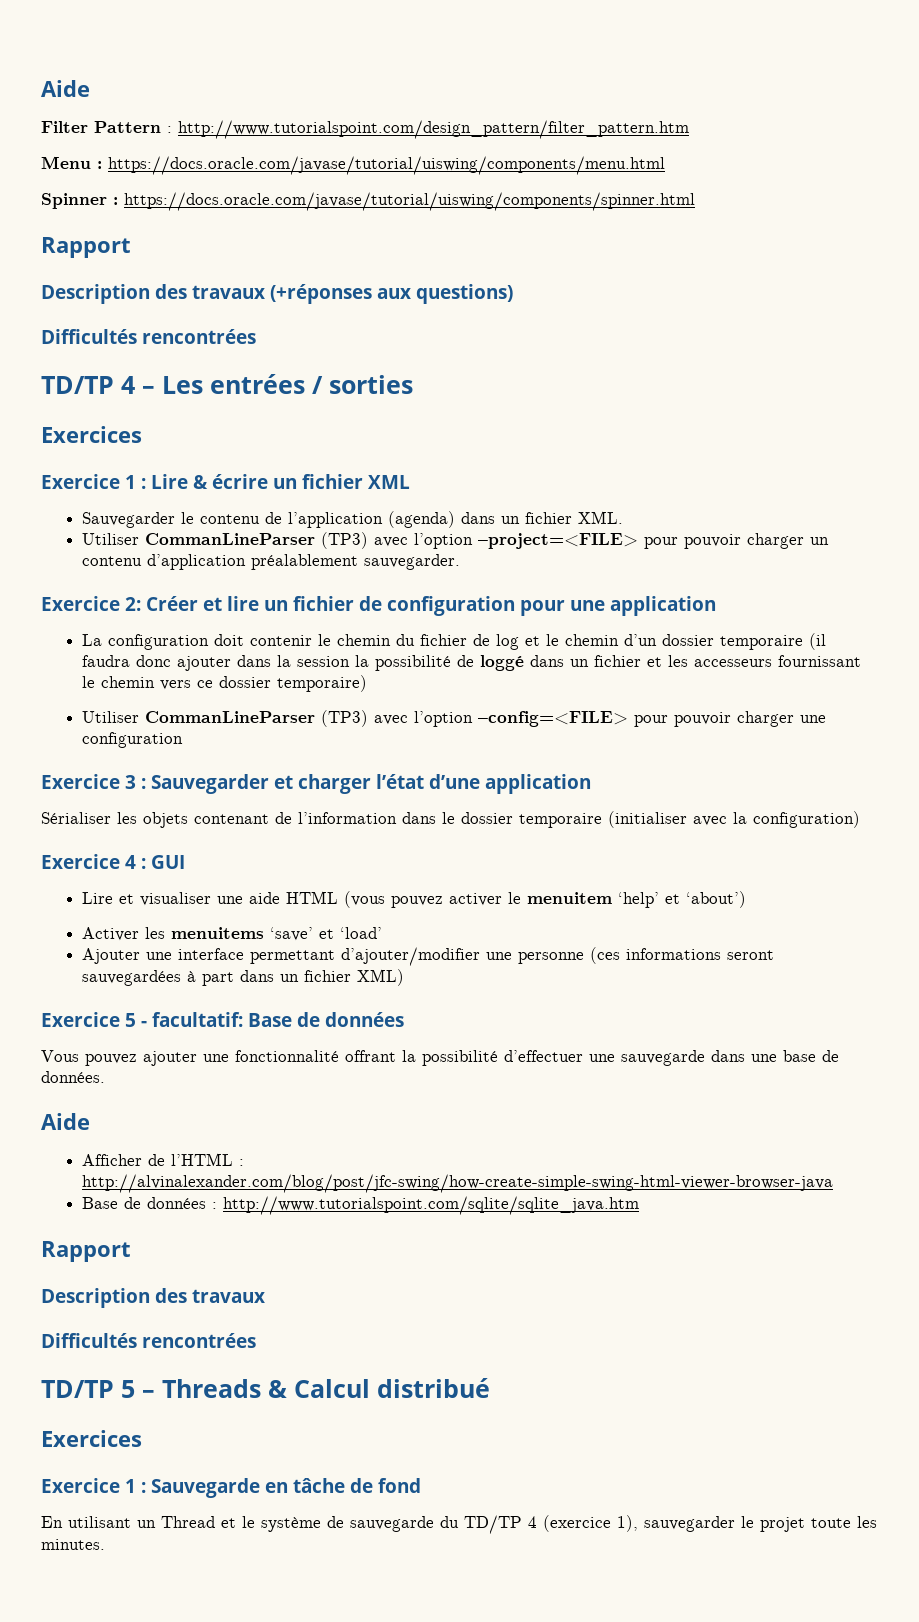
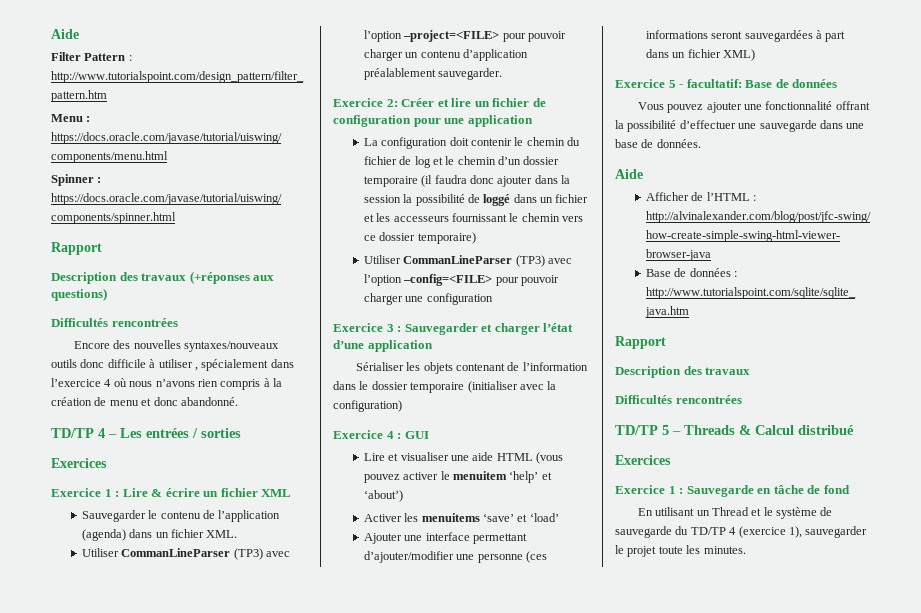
(256, 336) none -> [73,340,279,352] [51,359,294,371] [51,378,282,390] [51,397,238,406] // Encore des nouvelles syntaxes/nouveaux outils donc difficile à utiliser , spécialement dans l’exercice 4 où nous n’avons rien compris à la création de menu et donc abandonné.

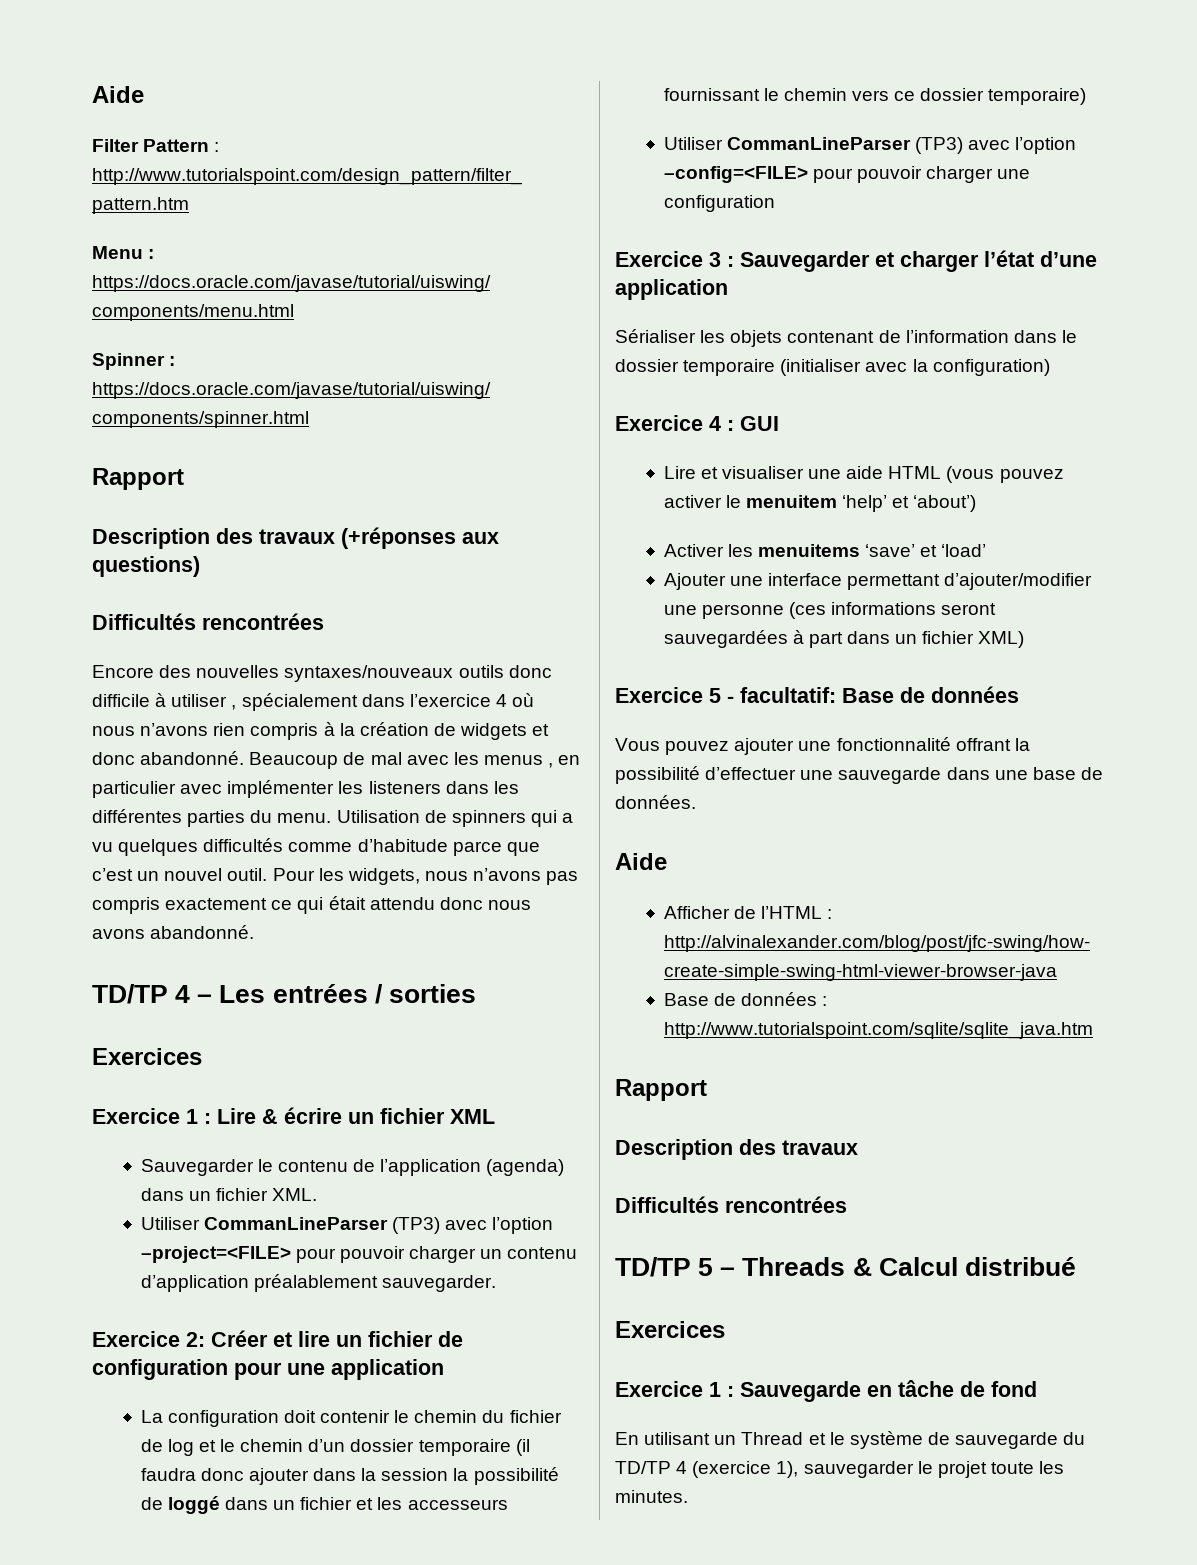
[109,400,139,406] menu -> [460,723,528,740] widgets
(238, 401) none -> [249,752,581,769] [92,780,519,798] [92,809,574,827] [92,838,540,856] [92,868,579,885] [92,896,531,914] [92,925,255,939] Beaucoup de mal avec les menus , en particulier avec implémenter les listeners dans les différentes parties du menu. Utilisation de spinners qui a vu quelques difficultés comme d’habitude parce que c’est un nouvel outil. Pour les widgets, nous n’avons pas compris exactement ce qui était attendu donc nous avons abandonné.

